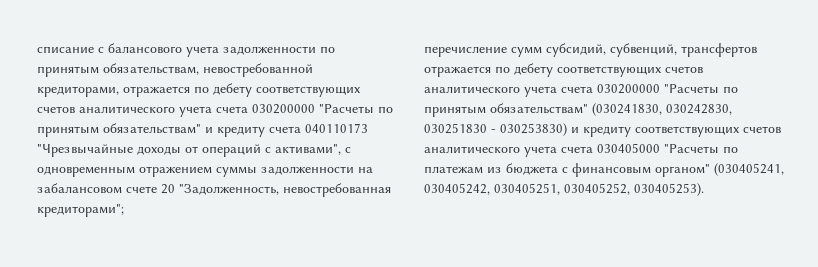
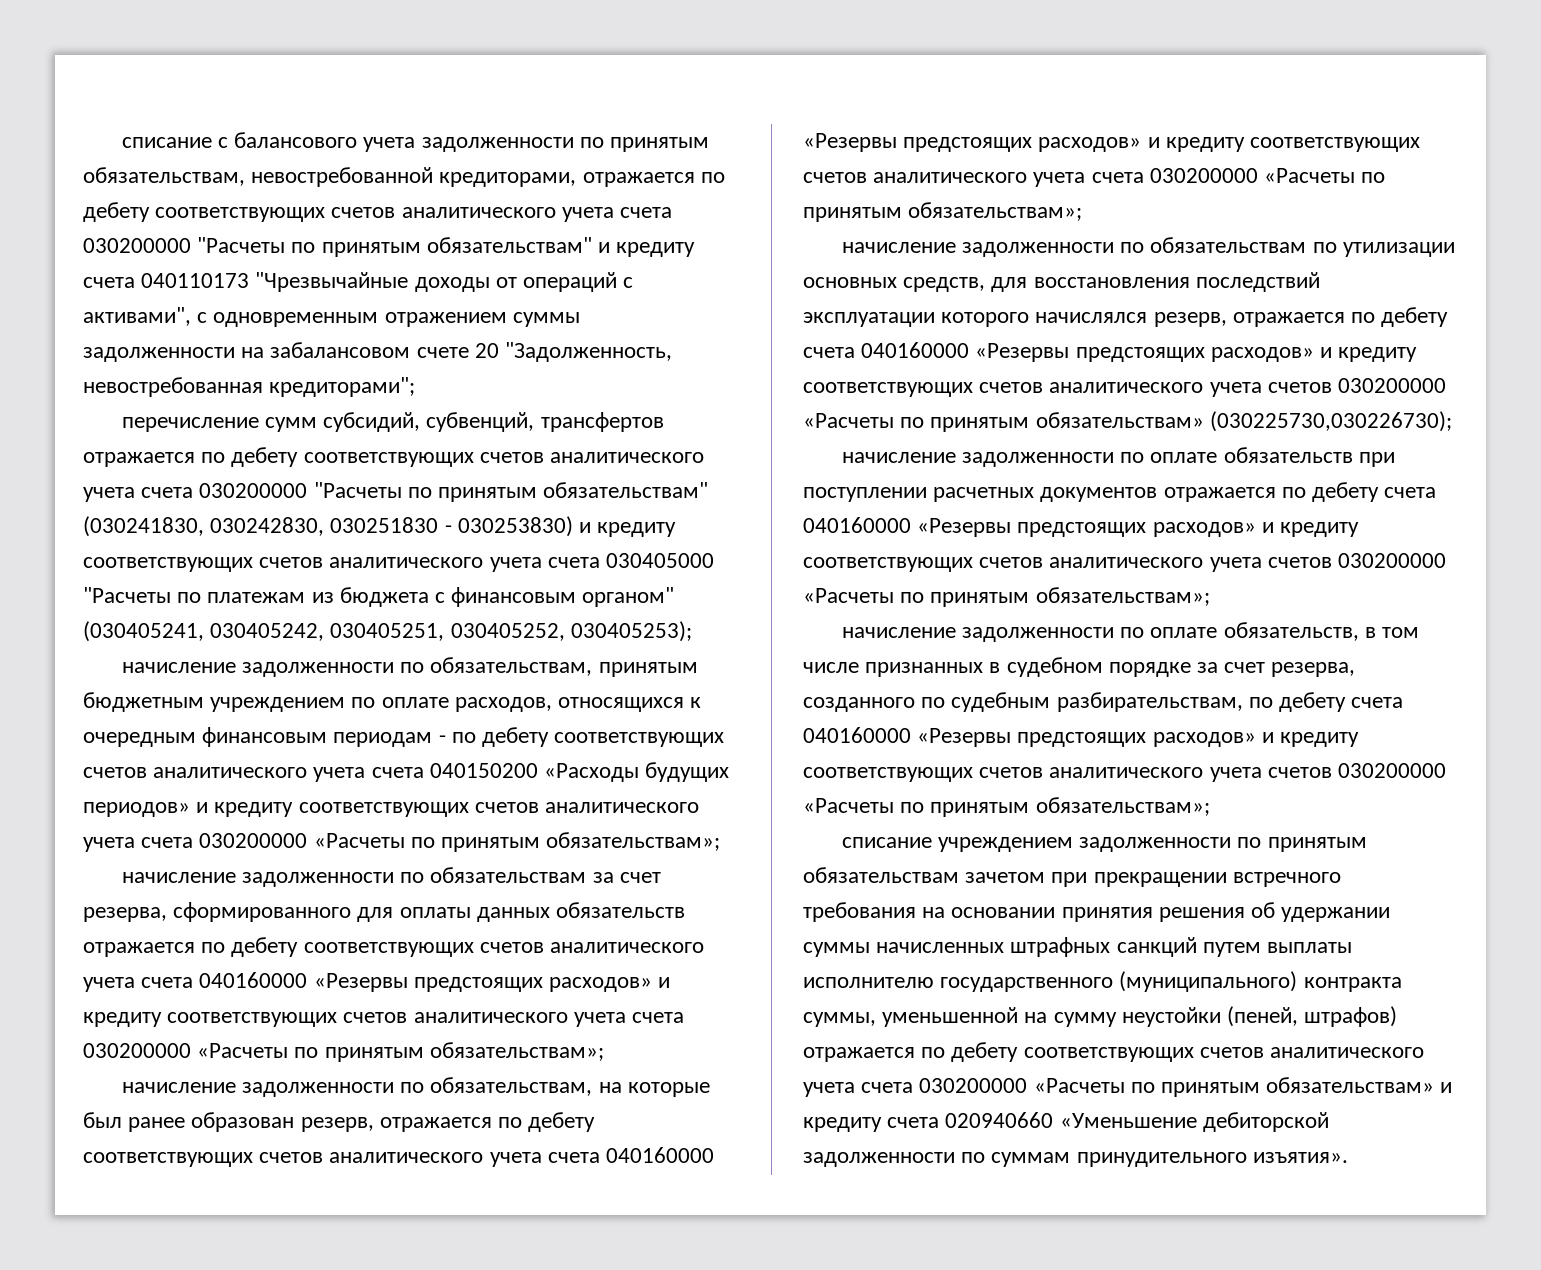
[634,183,704,196] 030405253). -> [570,621,692,642] [121,657,698,677] [83,692,702,712] [83,727,725,747] [83,762,730,782] [83,802,700,817] [83,832,721,852] [121,867,661,887] [83,902,686,922] [83,937,705,957] [83,972,671,992] [83,1012,685,1027] [83,1042,604,1062] [121,1077,710,1097] [83,1112,596,1132] [83,1147,715,1167] [803,133,1421,152] [803,168,1386,187] [803,202,1083,222] [841,237,1455,257] [803,272,1320,292] [803,307,1449,327] [803,342,1418,362] [803,378,1447,397] [803,411,1452,432] [841,447,1395,467] [803,482,1437,502] [803,517,1360,537] [803,553,1447,572] [803,587,1210,607] [841,622,1420,642] [803,657,1356,677] [803,692,1404,712] [803,727,1360,747] [803,763,1447,782] [803,797,1210,817] [841,837,1367,852] [803,867,1341,887] [803,902,1391,922] [803,937,1353,957] [803,971,1402,992] [803,1006,1398,1027] [803,1042,1425,1062] [803,1077,1453,1097] [803,1112,1329,1132] [803,1152,1348,1167] 030405253); // начисление задолженности по обязательствам, принятым бюджетным учреждением по оплате расходов, относящихся к очередным финансовым периодам - по дебету соответствующих счетов аналитического учета счета 040150200 «Расходы будущих периодов» и кредиту соответствующих счетов аналитического учета счета 030200000 «Расчеты по принятым обязательствам»; // начисление задолженности по обязательствам за счет резерва, сформированного для оплаты данных обязательств отражается по дебету соответствующих счетов аналитического учета счета 040160000 «Резервы предстоящих расходов» и кредиту соответствующих счетов аналитического учета счета 030200000 «Расчеты по принятым обязательствам»; // начисление задолженности по обязательствам, на которые был ранее образован резерв, отражается по дебету соответствующих счетов аналитического учета счета 040160000 «Резервы предстоящих расходов» и кредиту соответствующих счетов аналитического учета счета 030200000 «Расчеты по принятым обязательствам»; // начисление задолженности по обязательствам по утилизации основных средств, для восстановления последствий эксплуатации которого начислялся резерв, отражается по дебету счета 040160000 «Резервы предстоящих расходов» и кредиту соответствующих счетов аналитического учета счетов 030200000 «Расчеты по принятым обязательствам» (030225730,030226730); // начисление задолженности по оплате обязательств при поступлении расчетных документов отражается по дебету счета 040160000 «Резервы предстоящих расходов» и кредиту соответствующих счетов аналитического учета счетов 030200000 «Расчеты по принятым обязательствам»; // начисление задолженности по оплате обязательств, в том числе признанных в судебном порядке за счет резерва, созданного по судебным разбирательствам, по дебету счета 040160000 «Резервы предстоящих расходов» и кредиту соответствующих счетов аналитического учета счетов 030200000 «Расчеты по принятым обязательствам»; // списание учреждением задолженности по принятым обязательствам зачетом при прекращении встречного требования на основании принятия решения об удержании суммы начисленных штрафных санкций путем выплаты исполнителю государственного (муниципального) контракта суммы, уменьшенной на сумму неустойки (пеней, штрафов) отражается по дебету соответствующих счетов аналитического учета счета 030200000 «Расчеты по принятым обязательствам» и кредиту счета 020940660 «Уменьшение дебиторской задолженности по суммам принудительного изъятия».

